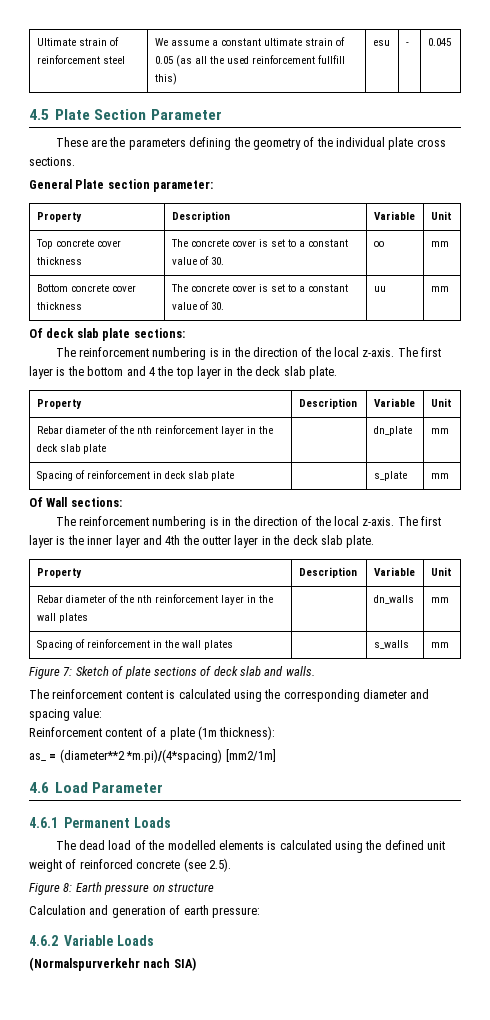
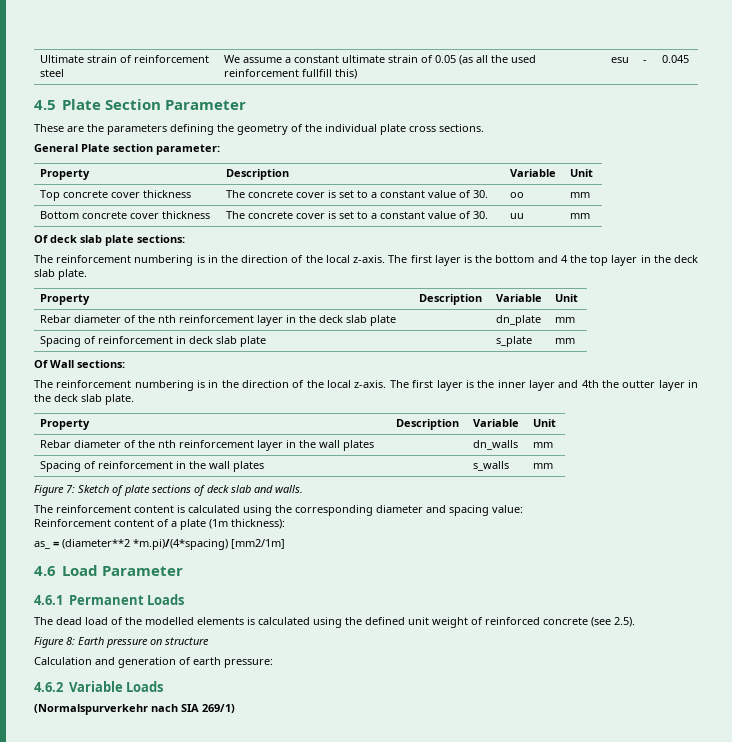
[173,957,196,971] SIA) -> [181,704,235,713] SIA 269/1)

